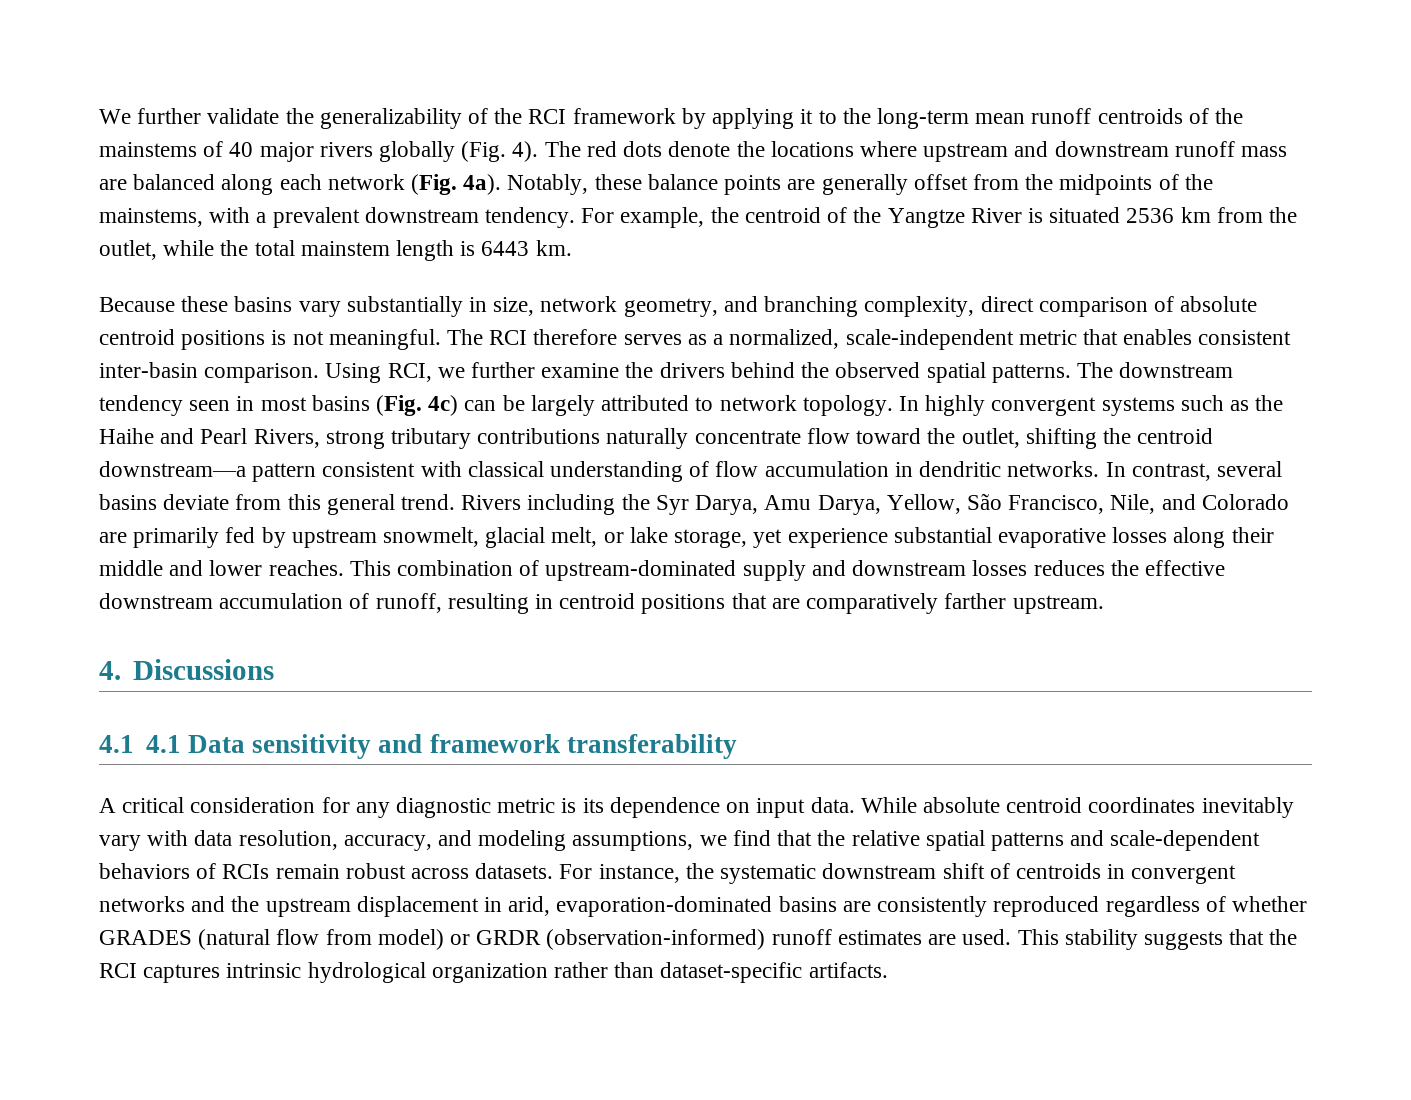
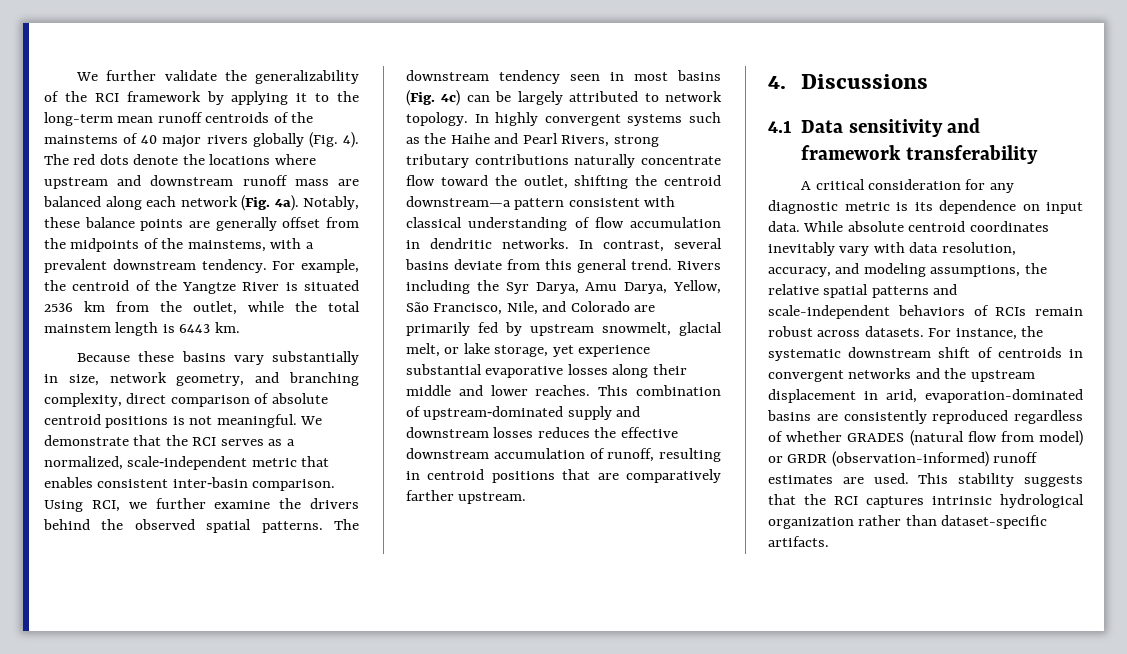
[447,329,618,345] The RCI therefore -> [300,416,323,425] [44,435,217,446] We demonstrate that the RCI
[145,735,181,753] 4.1 -> (792, 126) none
[699,830,813,846] we find that -> (1021, 271) none
[1110,830,1261,851] scale-dependent -> [768,305,890,319] scale-independent

